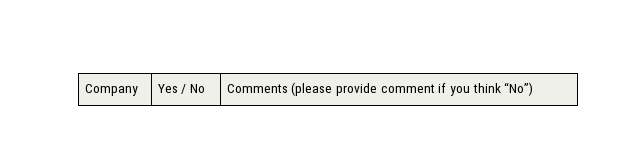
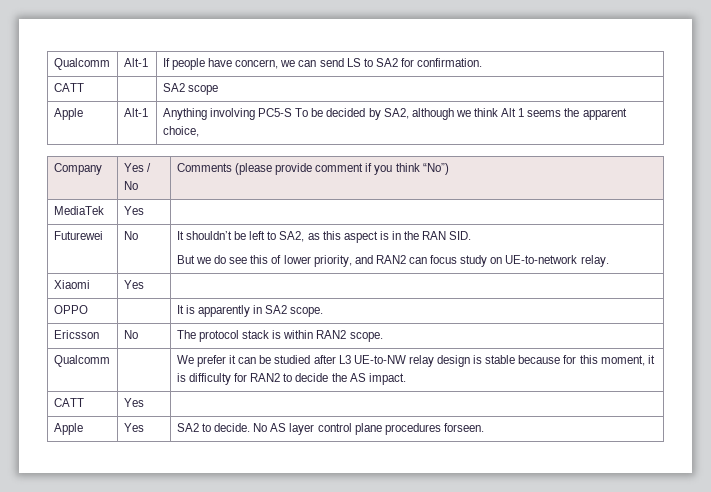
(84, 90) none -> [53,58,110,70] [123,58,148,67] [162,58,483,70] [53,83,84,92] [162,83,219,95] [53,108,83,120] [123,108,148,117] [162,108,627,120] [162,126,199,137] Qualcomm | Alt-1 | If people have concern, we can send LS to SA2 for confirmation. // CATT | | SA2 scope // Apple | Alt-1 | Anything involving PC5-S To be decided by SA2, although we think Alt 1 seems the apparent choice, //
(534, 89) none -> [53,206,104,215] [123,206,144,215] [53,231,103,240] [123,231,138,240] [176,231,472,243] [176,255,609,267] [53,280,90,289] [123,280,144,289] [53,305,88,314] [176,305,324,317] [53,330,99,339] [123,330,138,339] [176,330,383,342] [53,355,110,367] [176,355,655,367] [176,373,406,385] [53,398,84,407] [123,398,144,407] [53,423,83,435] [123,423,144,432] [176,423,484,435] // MediaTek | Yes | // Futurewei | No | It shouldn’t be left to SA2, as this aspect is in the RAN SID. // But we do see this of lower priority, and RAN2 can focus study on UE-to-network relay. // Xiaomi | Yes | // OPPO | | It is apparently in SA2 scope. // Ericsson | No | The protocol stack is within RAN2 scope. // Qualcomm | | We prefer it can be studied after L3 UE-to-NW relay design is stable because for this moment, it is difficulty for RAN2 to decide the AS impact. // CATT | Yes | // Apple | Yes | SA2 to decide. No AS layer control plane procedures forseen.

